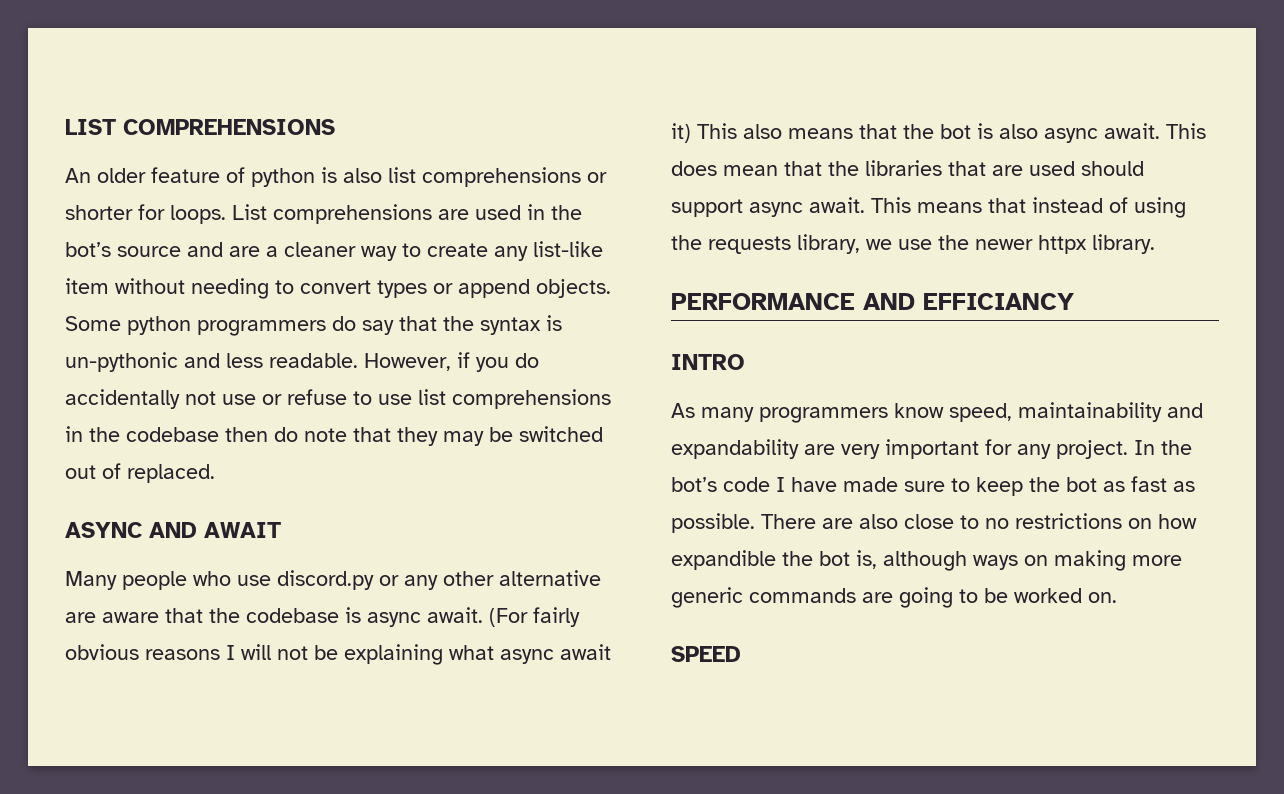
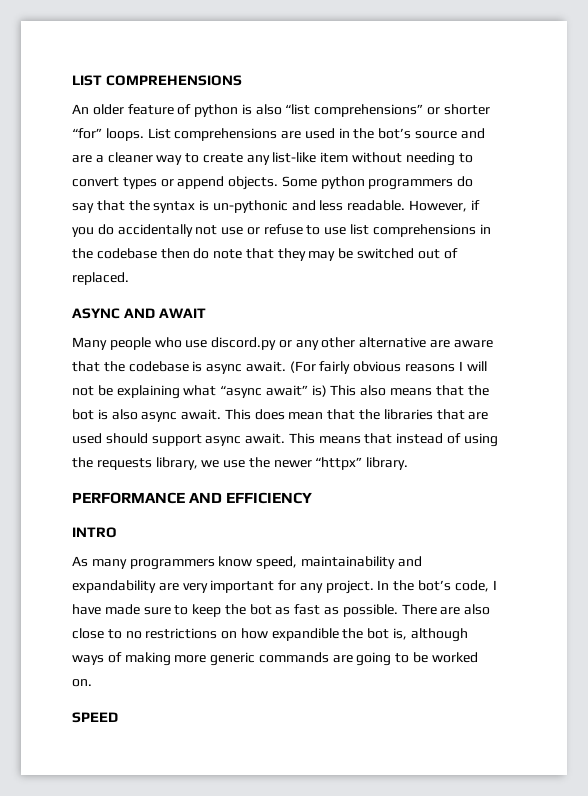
[388,167,581,187] list comprehensions -> [285,104,424,117] “list comprehensions”
[138,204,165,220] for -> [72,128,102,139] “for”
[500,644,611,664] [671,123,691,143] async await it) -> [220,385,327,398] “async await” is)
[1038,235,1087,254] httpx -> [315,457,363,470] “httpx”
[923,293,1074,310] EFFICIANCY -> [226,492,313,504] EFFICIENCY
[723,477,770,492] code -> [454,580,489,592] code,
[1024,555,1048,566] on -> [107,652,122,663] of

